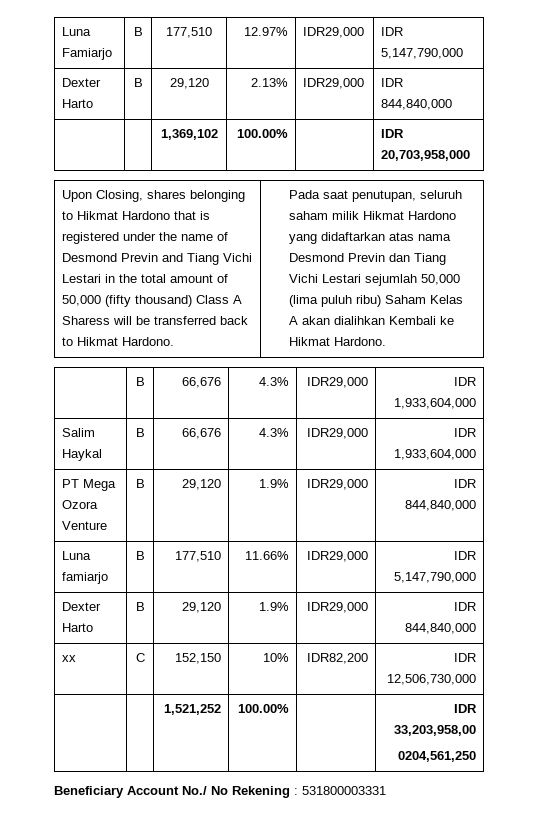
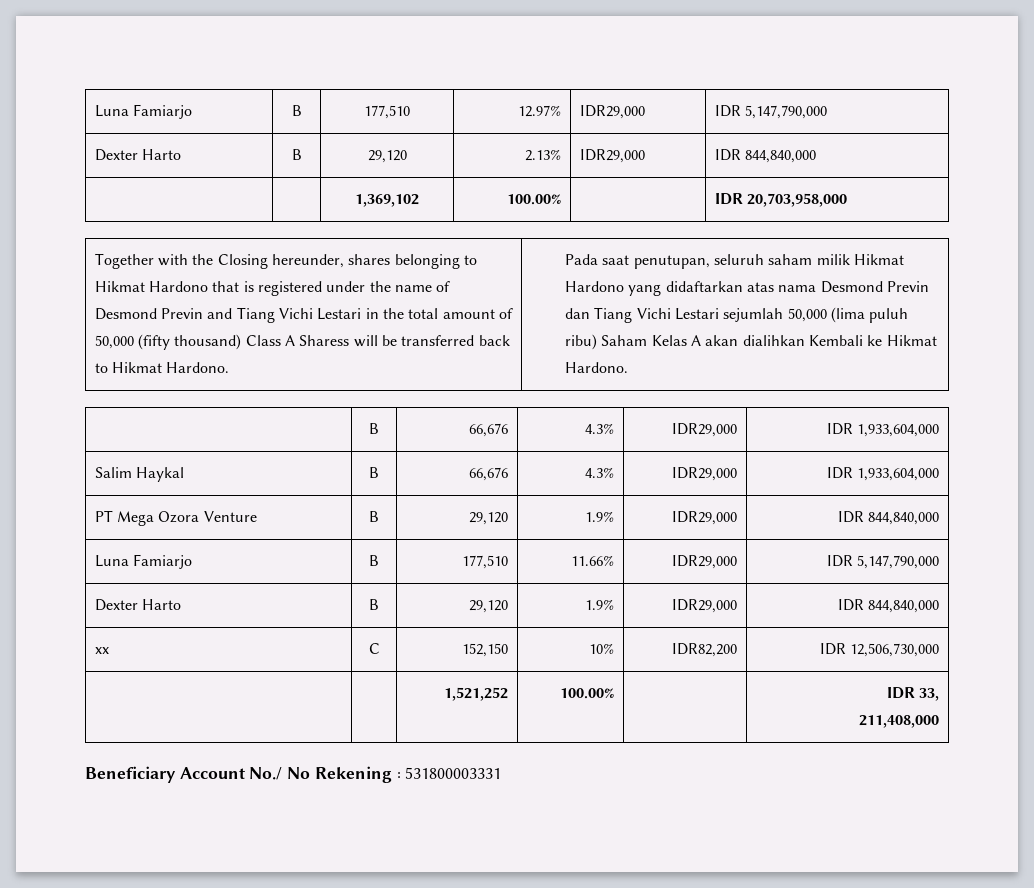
[62,190,144,202] Upon Closing, -> [94,253,344,269] Together with the Closing hereunder,
[62,572,109,584] famiarjo -> [132,554,192,569] Famiarjo
[393,725,476,736] [397,751,476,762] 33,203,958,00 // 0204,561,250 -> [919,688,940,701] [859,715,940,728] 33, // 211,408,000

